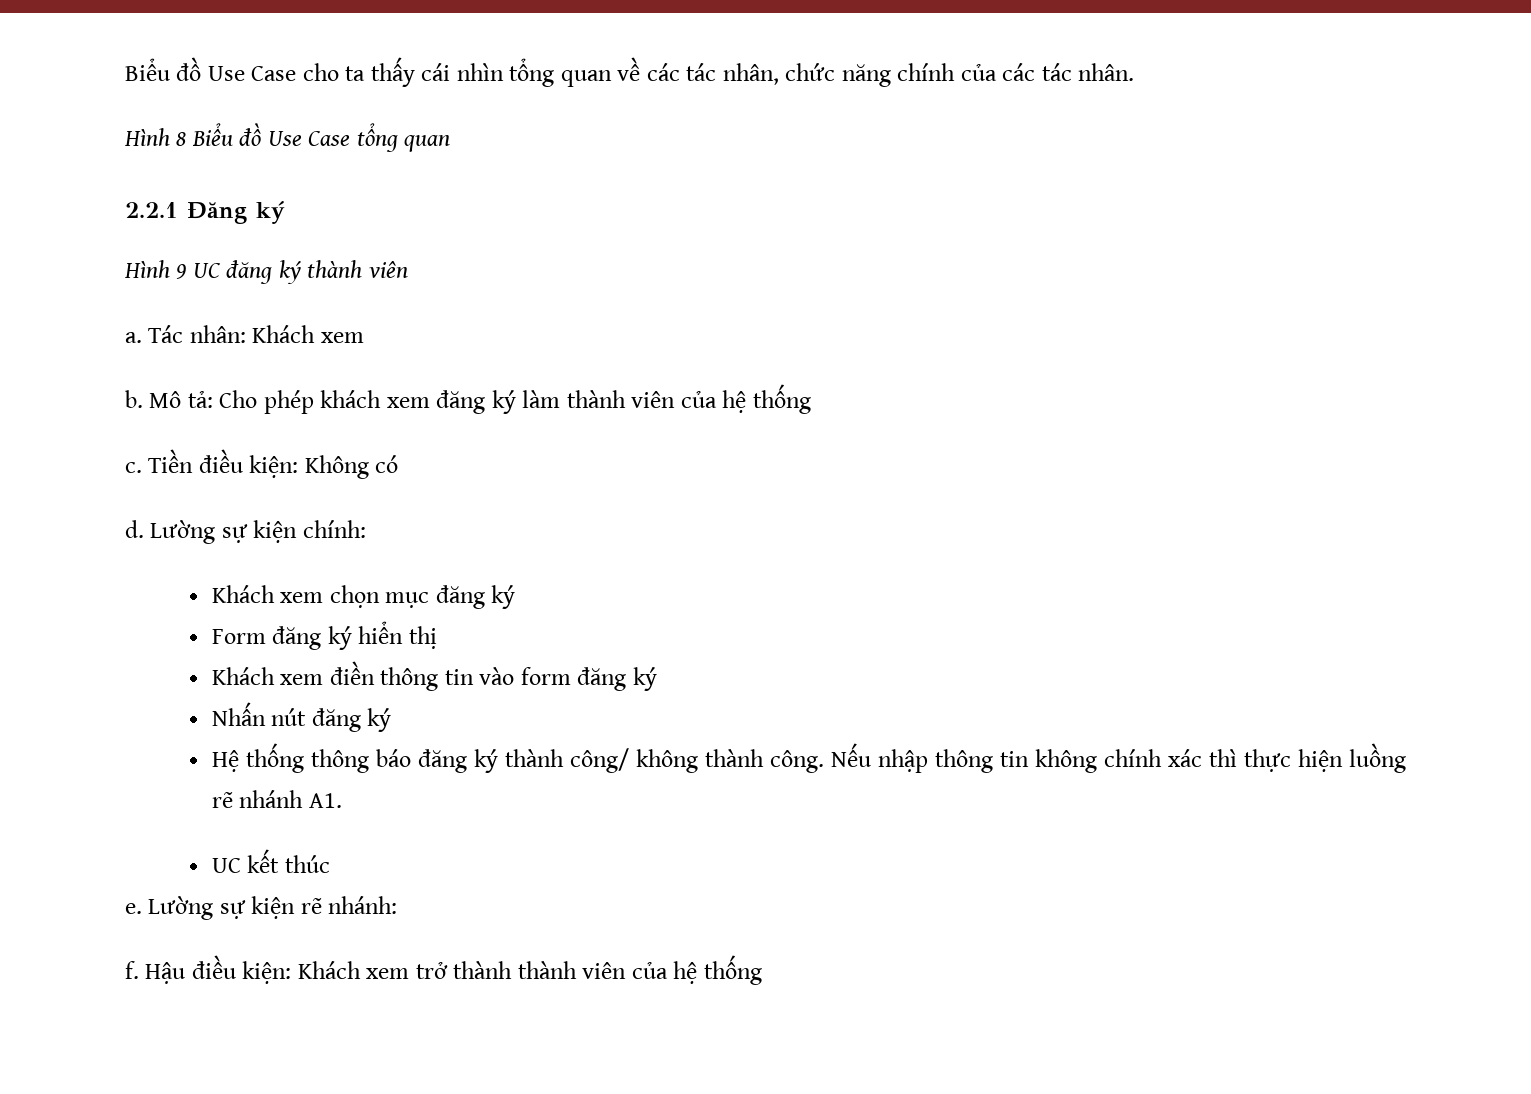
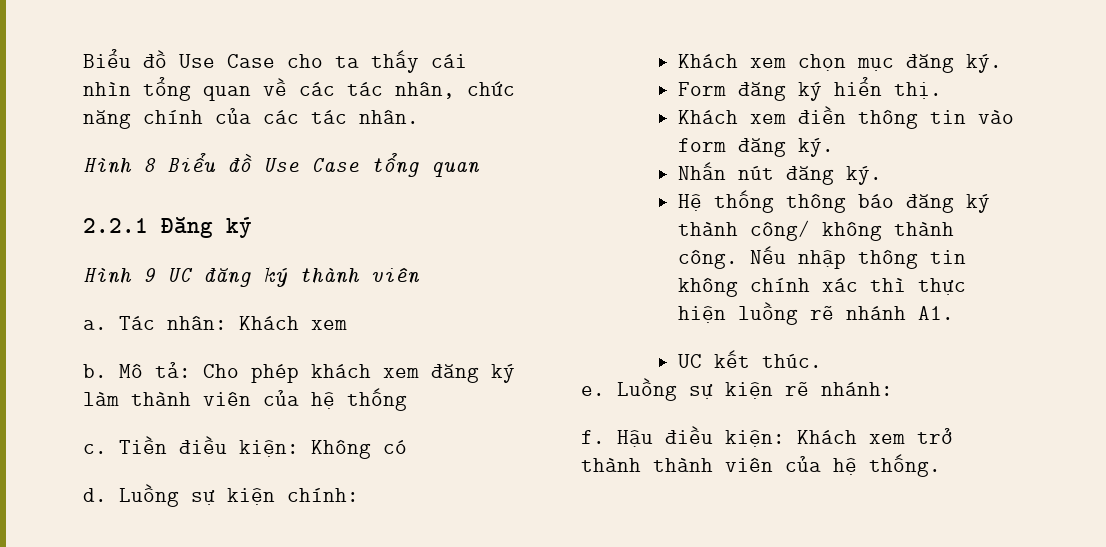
[150,520,216,544] Lường -> [119,484,179,507] Luồng
[491,585,516,609] ký -> [965,54,1002,73] ký.
[408,626,437,649] thị -> [893,82,942,99] thị.
[632,667,657,691] ký -> [797,138,834,157] ký.
[367,708,392,732] ký -> [845,166,882,185] ký.
[284,855,330,873] thúc -> [761,354,822,368] thúc.
[148,896,214,920] Lường -> [617,378,677,401] Luồng
[703,955,762,985] thống -> [869,454,941,477] thống.

